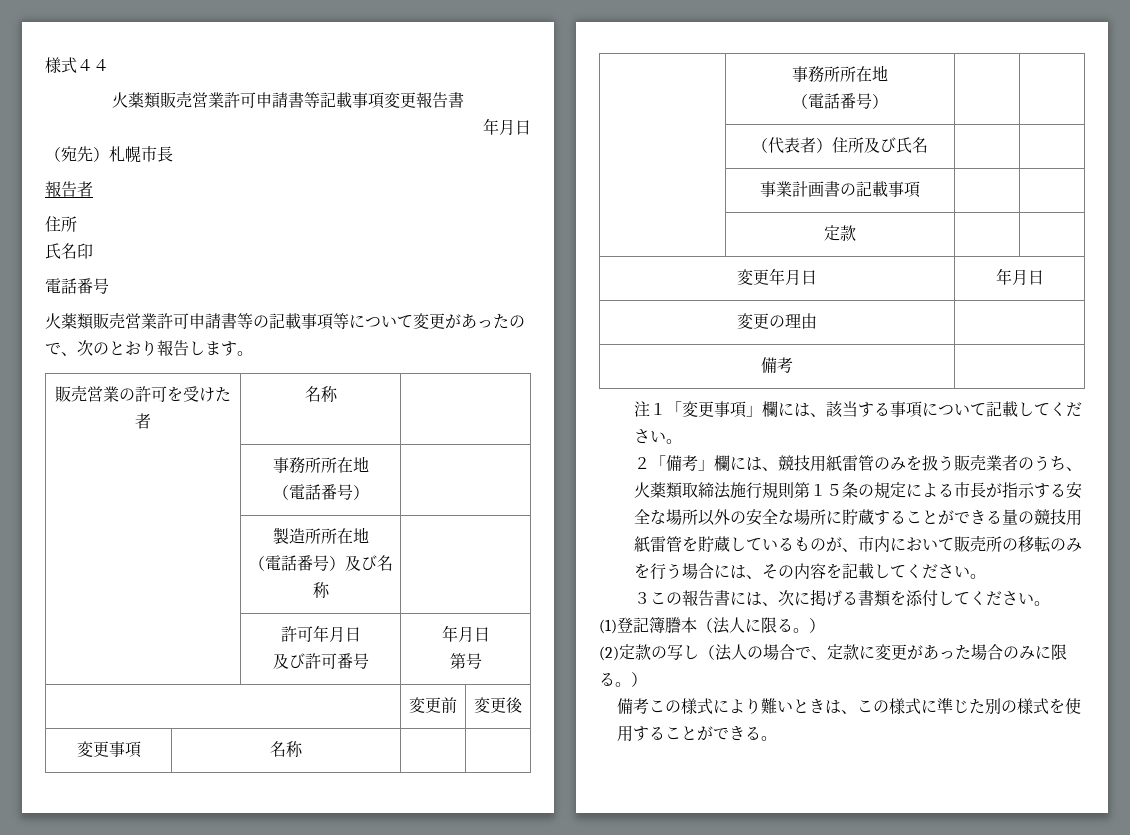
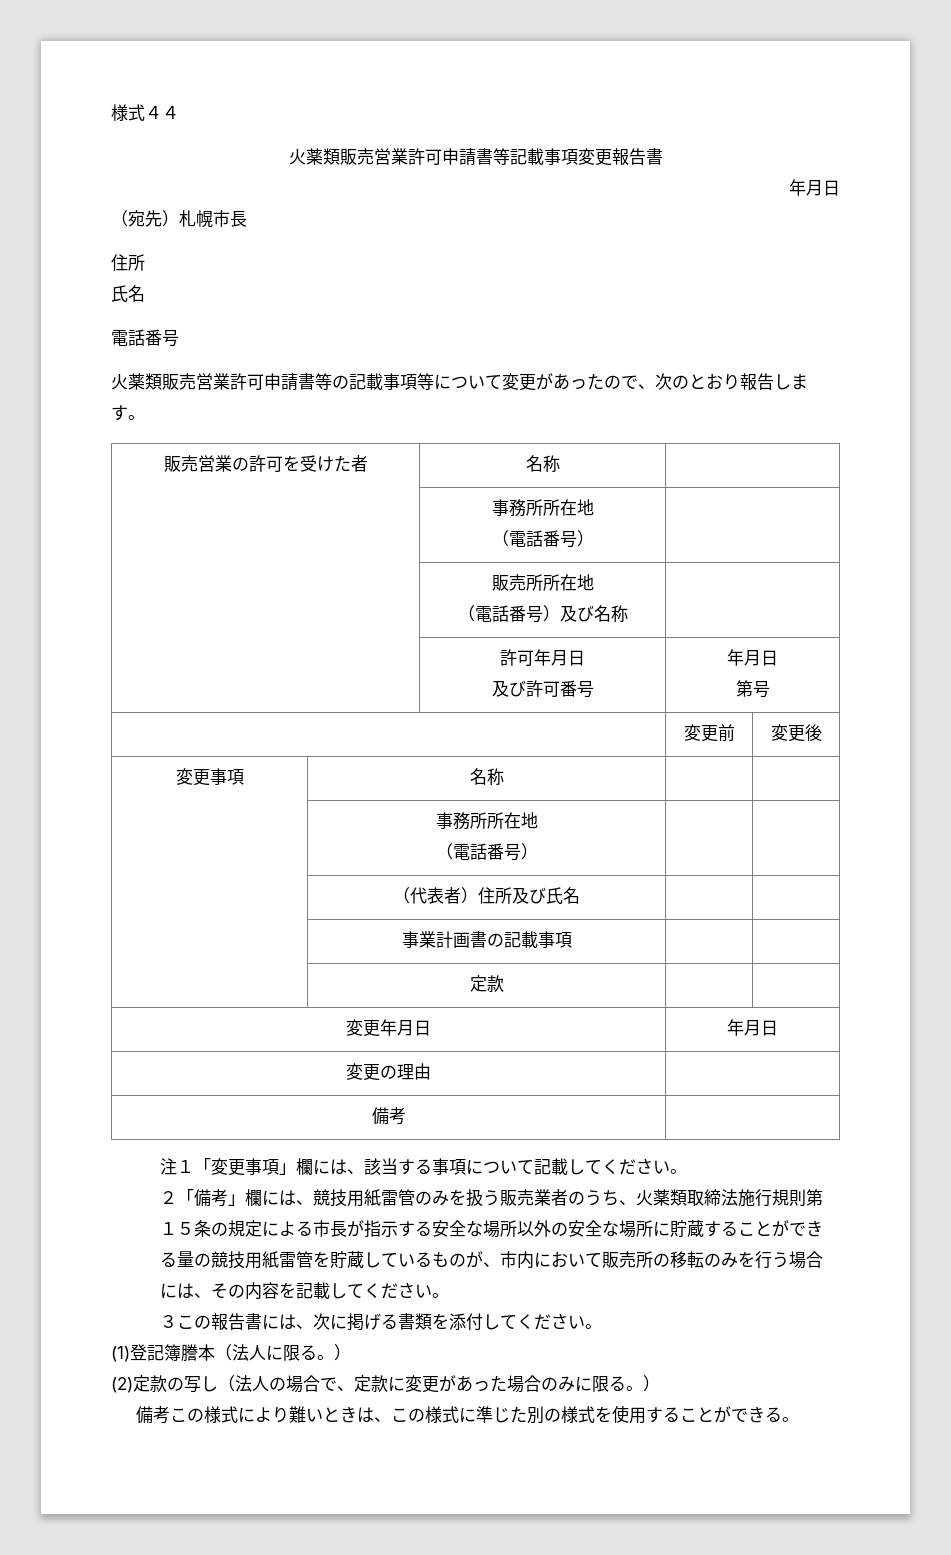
[45,181,93,197] // 報告者 -> (247, 219) none
[77,243,93,259] 印 -> (145, 293) none
[272,527,305,544] 製造 -> [491,574,526,591] 販売

